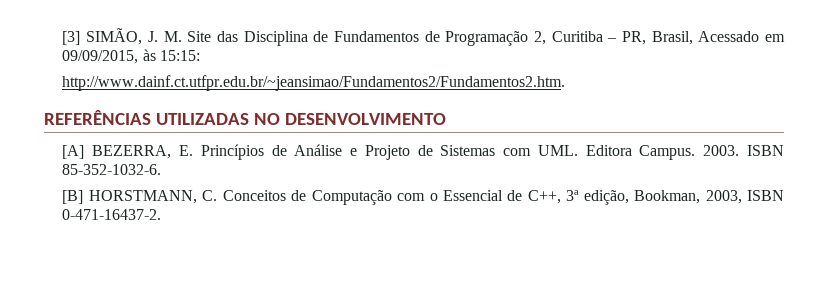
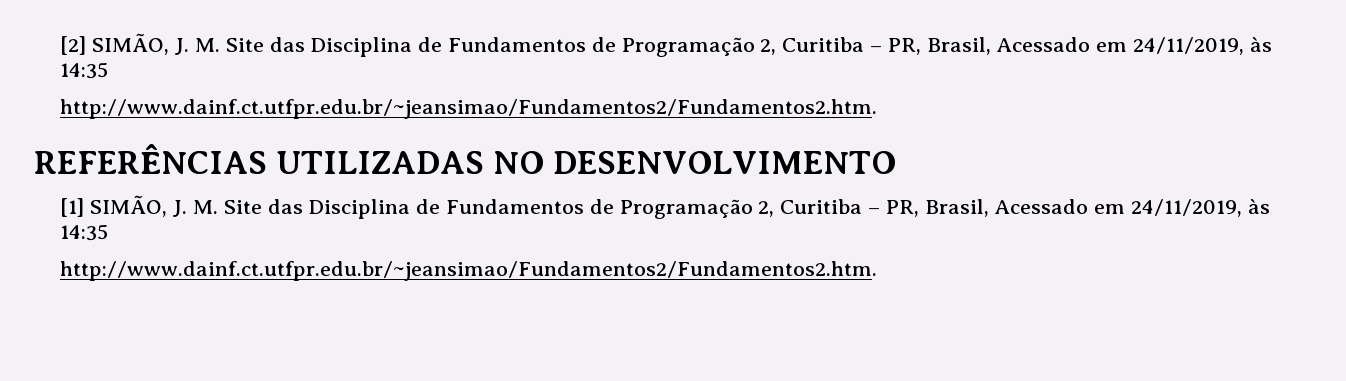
[62,31,81,45] [3] -> [60,36,87,55] [2]
[62,49,201,64] 09/09/2015, às 15:15: -> [1132,37,1272,55] [60,62,109,79] 24/11/2019, às 14:35
[62,144,784,160] [62,164,162,175] [62,190,784,205] [62,209,162,220] [A] BEZERRA, E. Princípios de Análise e Projeto de Sistemas com UML. Editora Campus. 2003. ISBN 85-352-1032-6. // [B] HORSTMANN, C. Conceitos de Computação com o Essencial de C++, 3ª edição, Bookman, 2003, ISBN 0-471-16437-2. -> [60,195,1270,219] [60,224,109,241] [60,261,878,281] [1] SIMÃO, J. M. Site das Disciplina de Fundamentos de Programação 2, Curitiba – PR, Brasil, Acessado em 24/11/2019, às 14:35 // http://www.dainf.ct.utfpr.edu.br/~jeansimao/Fundamentos2/Fundamentos2.htm.

